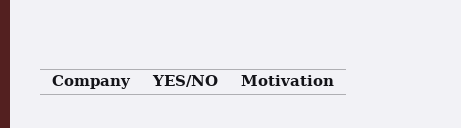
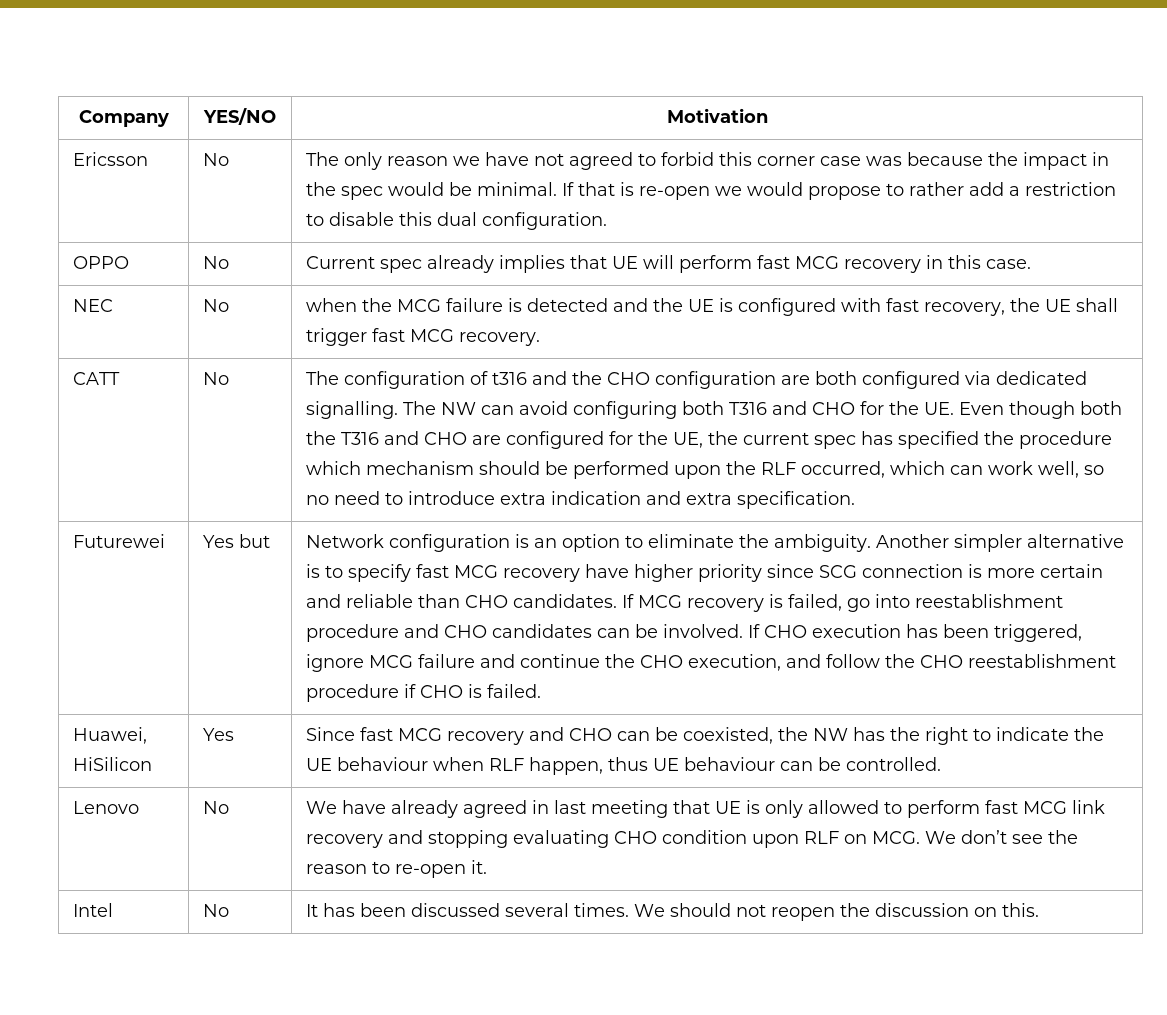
(334, 80) none -> [72,152,148,166] [202,153,229,166] [305,152,1109,170] [305,182,1116,200] [305,212,607,230] [72,256,129,269] [202,256,229,269] [305,255,1031,273] [72,299,113,312] [202,299,229,312] [305,298,1118,316] [305,328,540,346] [72,372,120,385] [202,372,229,385] [305,371,1087,389] [305,401,1122,419] [305,431,1112,449] [305,461,1104,479] [305,491,855,509] [72,534,165,548] [202,534,270,548] [305,534,1124,552] [305,564,1103,582] [305,594,1063,612] [305,624,1082,642] [305,654,1116,672] [305,684,541,702] [72,727,147,744] [72,757,152,771] [202,728,234,741] [305,727,1104,745] [305,757,941,775] [72,801,139,814] [202,801,229,814] [305,800,1105,818] [305,830,1078,848] [305,860,487,878] [72,903,113,917] [202,904,229,917] [305,903,1039,921] // Ericsson | No | The only reason we have not agreed to forbid this corner case was because the impact in the spec would be minimal. If that is re-open we would propose to rather add a restriction to disable this dual configuration. // OPPO | No | Current spec already implies that UE will perform fast MCG recovery in this case. // NEC | No | when the MCG failure is detected and the UE is configured with fast recovery, the UE shall trigger fast MCG recovery. // CATT | No | The configuration of t316 and the CHO configuration are both configured via dedicated signalling. The NW can avoid configuring both T316 and CHO for the UE. Even though both the T316 and CHO are configured for the UE, the current spec has specified the procedure which mechanism should be performed upon the RLF occurred, which can work well, so no need to introduce extra indication and extra specification. // Futurewei | Yes but | Network configuration is an option to eliminate the ambiguity. Another simpler alternative is to specify fast MCG recovery have higher priority since SCG connection is more certain and reliable than CHO candidates. If MCG recovery is failed, go into reestablishment procedure and CHO candidates can be involved. If CHO execution has been triggered, ignore MCG failure and continue the CHO execution, and follow the CHO reestablishment procedure if CHO is failed. // Huawei, HiSilicon | Yes | Since fast MCG recovery and CHO can be coexisted, the NW has the right to indicate the UE behaviour when RLF happen, thus UE behaviour can be controlled. // Lenovo | No | We have already agreed in last meeting that UE is only allowed to perform fast MCG link recovery and stopping evaluating CHO condition upon RLF on MCG. We don’t see the reason to re-open it. // Intel | No | It has been discussed several times. We should not reopen the discussion on this.

